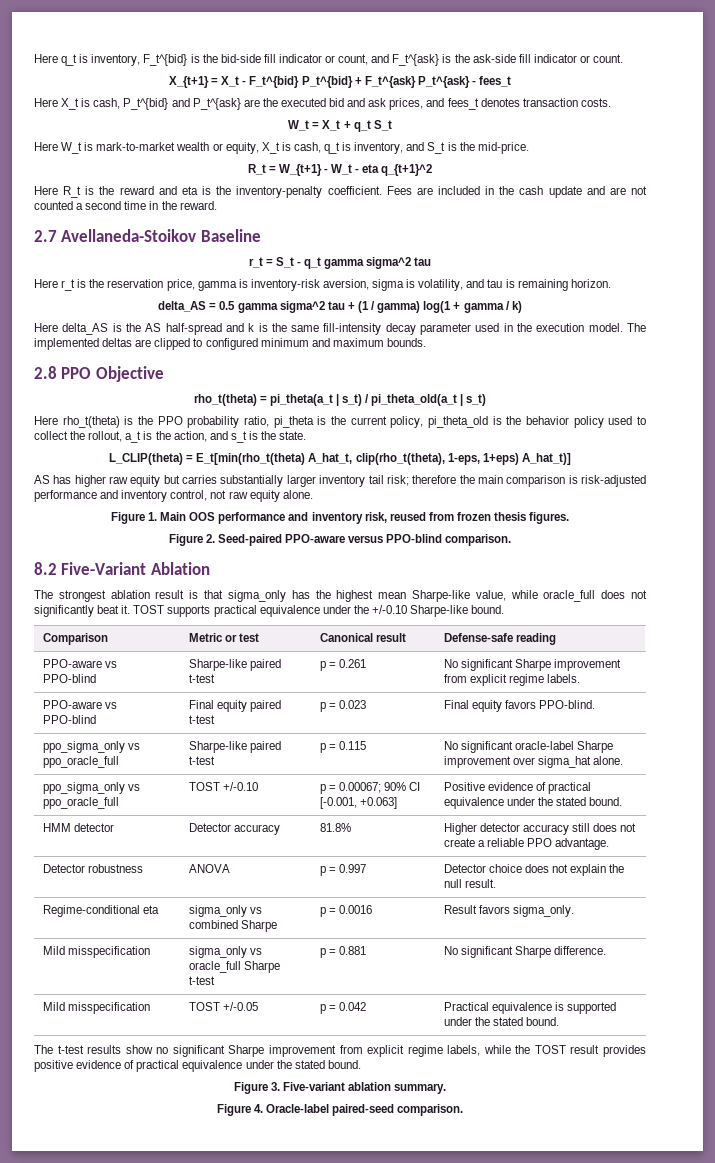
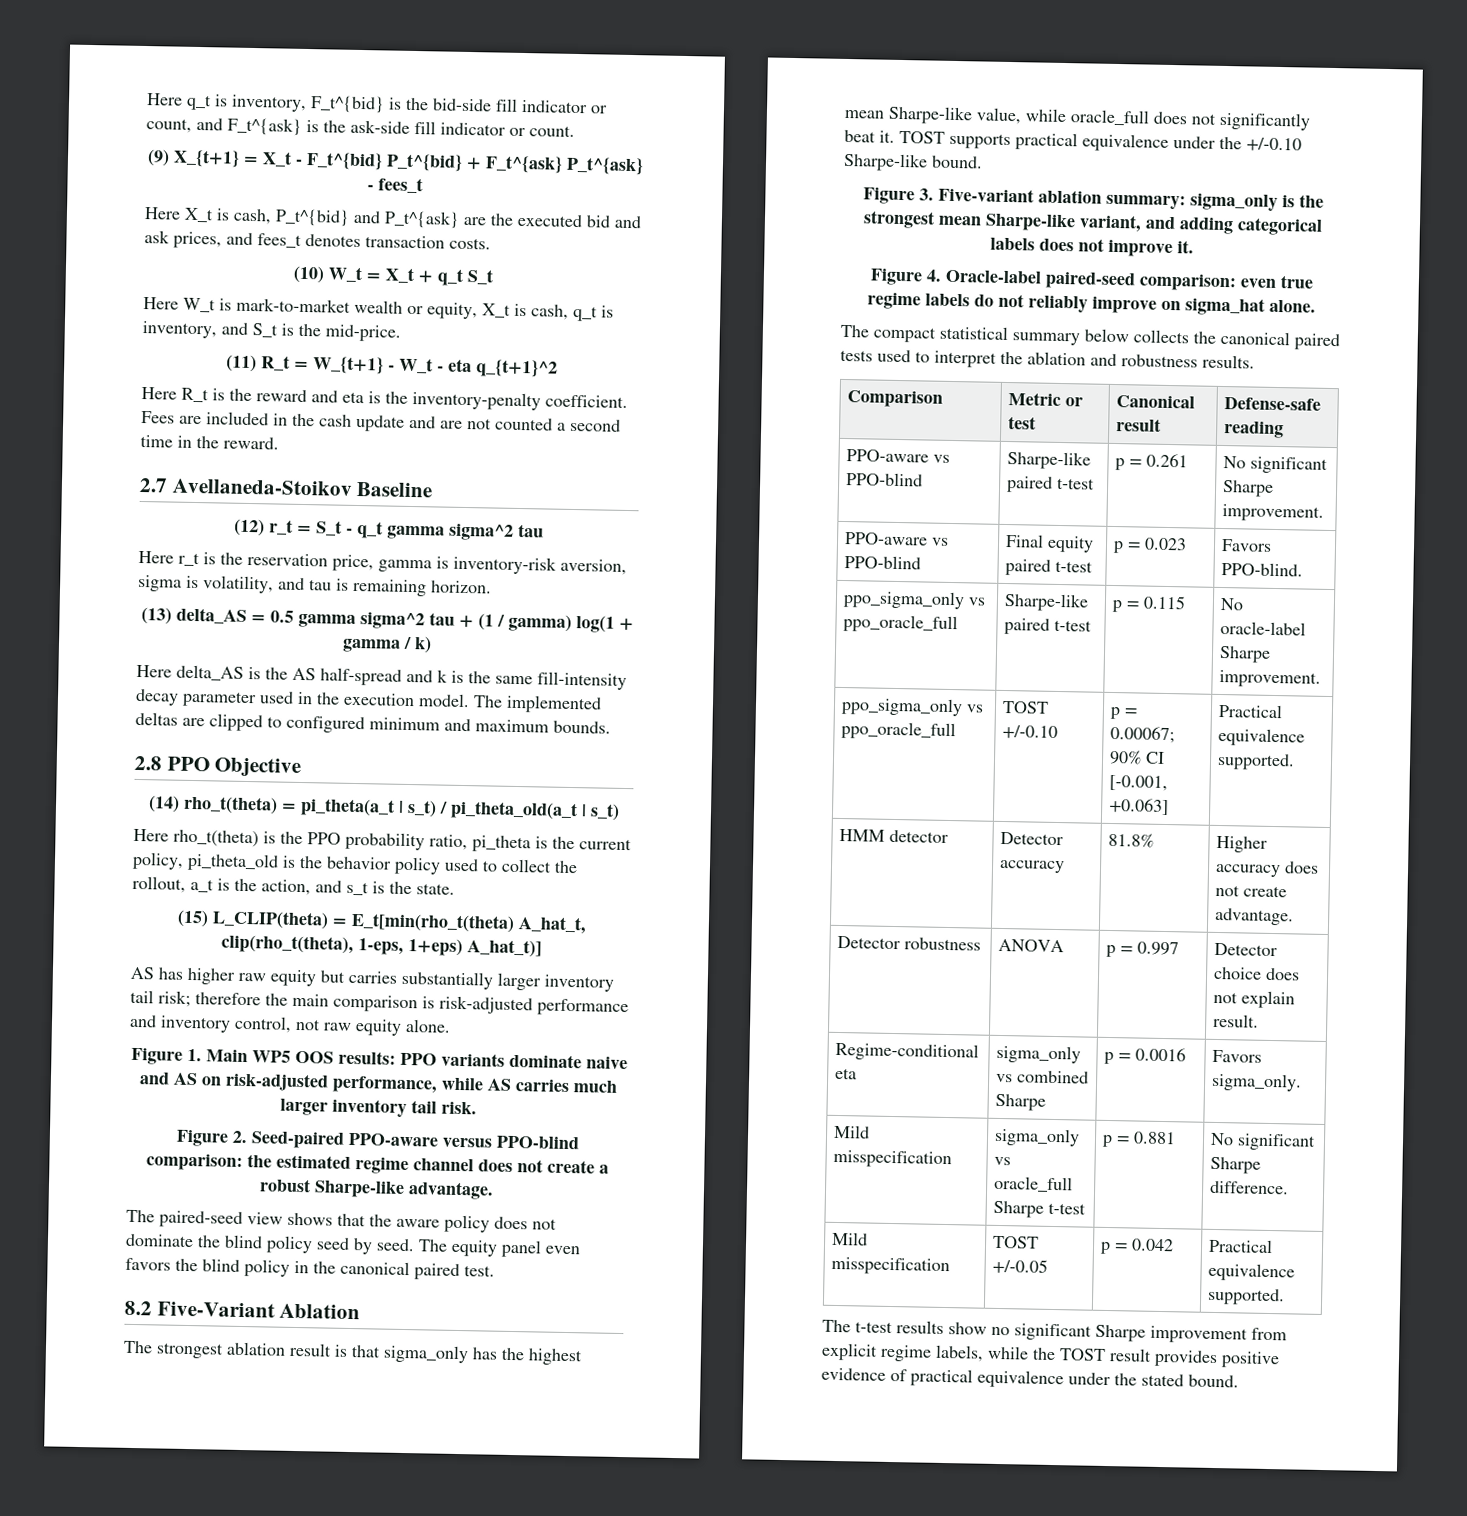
(624, 58) none -> [147,149,170,167] (9)
(611, 102) none -> [293,265,325,284] (10)
(529, 148) none -> [226,354,257,373] (11)
(261, 235) none -> [234,518,265,537] (12)
(611, 283) none -> [140,607,172,625] (13)
(164, 374) none -> [147,795,180,813] (14)
(307, 435) none -> [176,909,209,928] (15)
[189,512,570,524] OOS performance and inventory risk, reused from frozen thesis figures. -> [251,1050,628,1070] [139,1072,618,1094] [279,1098,477,1118] WP5 OOS results: PPO variants dominate naive and AS on risk-adjusted performance, while AS carries much larger inventory tail risk.
[445,534,512,546] comparison. -> [145,1153,609,1175] [259,1178,494,1200] [126,1209,557,1233] [125,1233,580,1258] [125,1257,495,1281] comparison: the estimated regime channel does not create a robust Sharpe-like advantage. // The paired-seed view shows that the aware policy does not dominate the blind policy seed by seed. The equity panel even favors the blind policy in the canonical paired test.
(505, 609) none -> [862,187,1324,211] [862,210,1323,236] [990,237,1194,258] [869,268,1314,292] [866,292,1316,316] [840,324,1340,351] [840,349,1255,369] // Figure 3. Five-variant ablation summary: sigma_only is the strongest mean Sharpe-like variant, and adding categorical labels does not improve it. // Figure 4. Oracle-label paired-seed comparison: even true regime labels do not reliably improve on sigma_hat alone. // The compact statistical summary below collects the canonical paired tests used to interpret the ablation and robustness results.
[554,659,622,671] [443,674,581,686] improvement from explicit regime labels. -> [1221,503,1324,522] improvement.
[443,700,536,712] Final equity favors -> [1220,538,1272,552] Favors
[460,741,513,753] significant -> (1244, 604) none
[443,756,624,768] improvement over sigma_hat alone. -> [1218,669,1321,688] improvement.
[443,782,592,794] [443,797,623,809] Positive evidence of practical equivalence under the stated bound. -> [1217,703,1283,719] [1217,727,1305,747] [1216,752,1295,771] Practical equivalence supported.
[479,823,637,835] [443,838,553,847] detector accuracy still does not create a reliable PPO -> [1214,861,1319,878] [1214,884,1287,898] accuracy does not create
[609,864,625,873] [443,879,462,888] the null -> (1295, 999) none
[443,905,510,914] Result favors -> [1211,1049,1262,1063] Favors
[554,1002,617,1014] [443,1017,560,1026] is supported under the stated bound. -> [1206,1287,1285,1306] supported.
[233,1082,447,1094] [216,1104,464,1116] // Figure 3. Five-variant ablation summary. // Figure 4. Oracle-label paired-seed comparison. -> (1239, 1381) none

